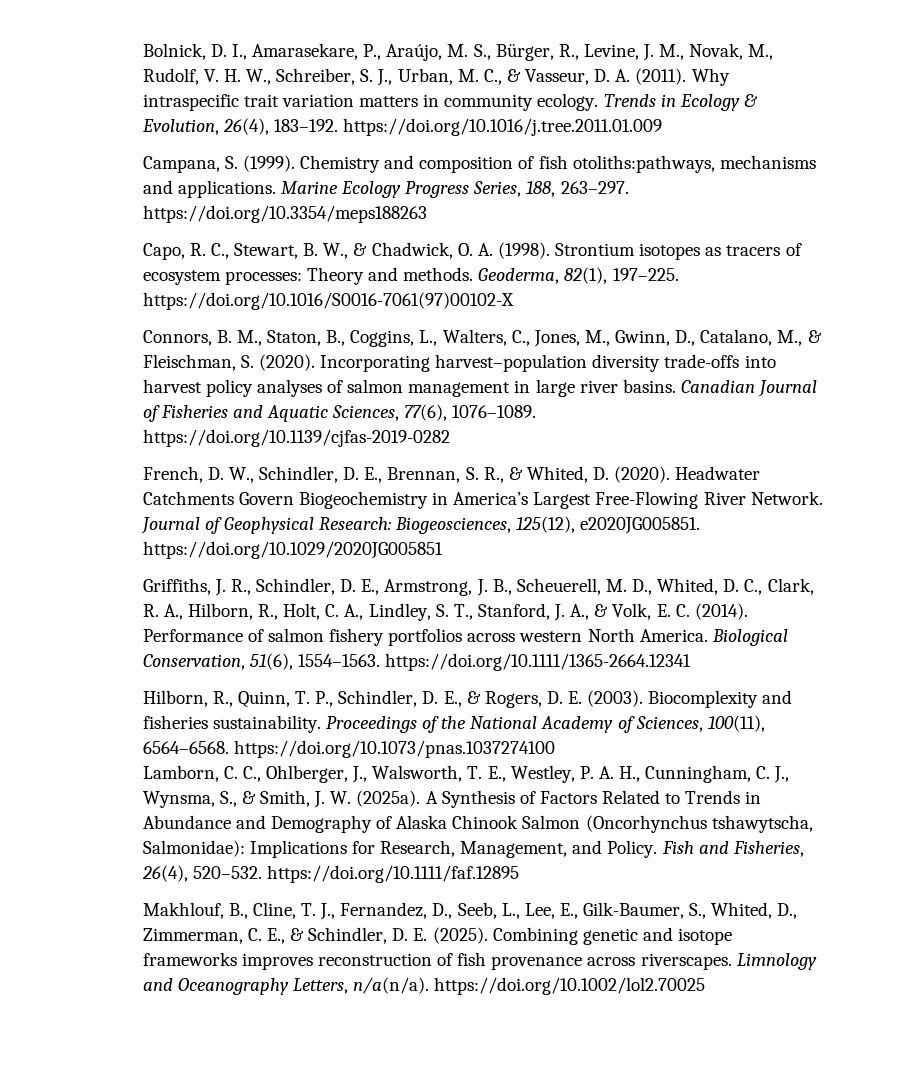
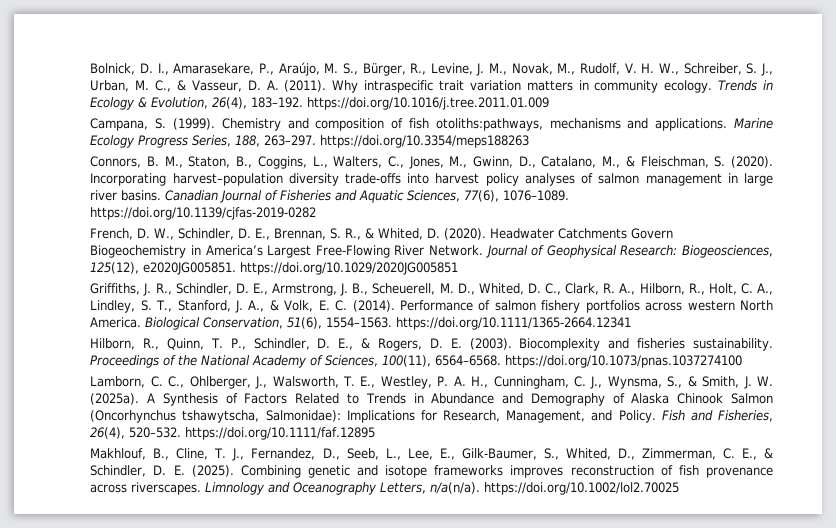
[142,242,802,260] [142,267,679,285] [142,292,514,310] // Capo, R. C., Stewart, B. W., & Chadwick, O. A. (1998). Strontium isotopes as tracers of ecosystem processes: Theory and methods. Geoderma, 82(1), 197–225. https://doi.org/10.1016/S0016-7061(97)00102-X -> (530, 141) none

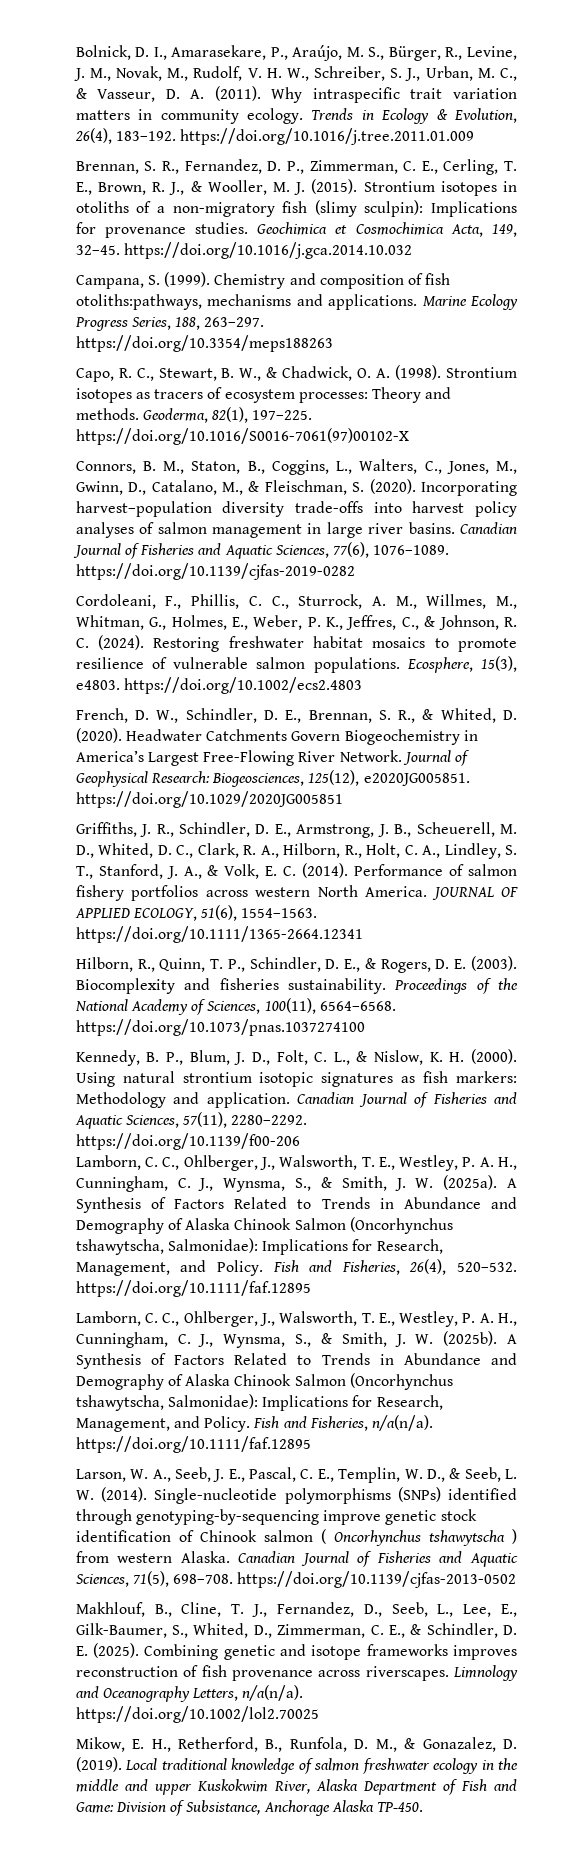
(550, 103) none -> [75,159,517,175] [75,179,517,196] [75,200,517,217] [75,222,517,238] [75,242,412,259] // Brennan, S. R., Fernandez, D. P., Zimmerman, C. E., Cerling, T. E., Brown, R. J., & Wooller, M. J. (2015). Strontium isotopes in otoliths of a non-migratory fish (slimy sculpin): Implications for provenance studies. Geochimica et Cosmochimica Acta, 149, 32–45. https://doi.org/10.1016/j.gca.2014.10.032
(530, 141) none -> [75,365,517,382] [75,387,452,403] [75,407,313,423] [75,428,409,445] // Capo, R. C., Stewart, B. W., & Chadwick, O. A. (1998). Strontium isotopes as tracers of ecosystem processes: Theory and methods. Geoderma, 82(1), 197–225. https://doi.org/10.1016/S0016-7061(97)00102-X
(317, 213) none -> [75,594,517,609] [75,615,517,630] [75,635,517,652] [75,656,517,673] [75,677,362,694] // Cordoleani, F., Phillis, C. C., Sturrock, A. M., Willmes, M., Whitman, G., Holmes, E., Weber, P. K., Jeffres, C., & Johnson, R. C. (2024). Restoring freshwater habitat mosaics to promote resilience of vulnerable salmon populations. Ecosphere, 15(3), e4803. https://doi.org/10.1002/ecs2.4803
[145,317,284,330] Biological Conservation, -> [431,887,518,900] [74,908,197,921] JOURNAL OF APPLIED ECOLOGY,
(743, 361) none -> [75,1049,517,1066] [75,1071,517,1087] [75,1092,517,1108] [74,1112,308,1129] [75,1133,300,1150] // Kennedy, B. P., Blum, J. D., Folt, C. L., & Nislow, K. H. (2000). Using natural strontium isotopic signatures as fish markers: Methodology and application. Canadian Journal of Fisheries and Aquatic Sciences, 57(11), 2280–2292. https://doi.org/10.1139/f00-206
(376, 433) none -> [75,1311,518,1327] [75,1331,517,1348] [75,1353,517,1369] [75,1373,453,1390] [75,1394,443,1411] [75,1415,433,1432] [75,1436,311,1453] [75,1467,517,1483] [75,1487,517,1504] [75,1509,477,1525] [75,1529,517,1546] [75,1551,518,1567] [75,1571,517,1588] // Lamborn, C. C., Ohlberger, J., Walsworth, T. E., Westley, P. A. H., Cunningham, C. J., Wynsma, S., & Smith, J. W. (2025b). A Synthesis of Factors Related to Trends in Abundance and Demography of Alaska Chinook Salmon (Oncorhynchus tshawytscha, Salmonidae): Implications for Research, Management, and Policy. Fish and Fisheries, n/a(n/a). https://doi.org/10.1111/faf.12895 // Larson, W. A., Seeb, J. E., Pascal, C. E., Templin, W. D., & Seeb, L. W. (2014). Single-nucleotide polymorphisms (SNPs) identified through genotyping-by-sequencing improve genetic stock identification of Chinook salmon ( Oncorhynchus tshawytscha ) from western Alaska. Canadian Journal of Fisheries and Aquatic Sciences, 71(5), 698–708. https://doi.org/10.1139/cjfas-2013-0502
(680, 488) none -> [75,1737,517,1752] [75,1757,518,1774] [75,1779,517,1795] [75,1800,423,1816] // Mikow, E. H., Retherford, B., Runfola, D. M., & Gonazalez, D. (2019). Local traditional knowledge of salmon freshwater ecology in the middle and upper Kuskokwim River, Alaska Department of Fish and Game: Division of Subsistance, Anchorage Alaska TP-450.

